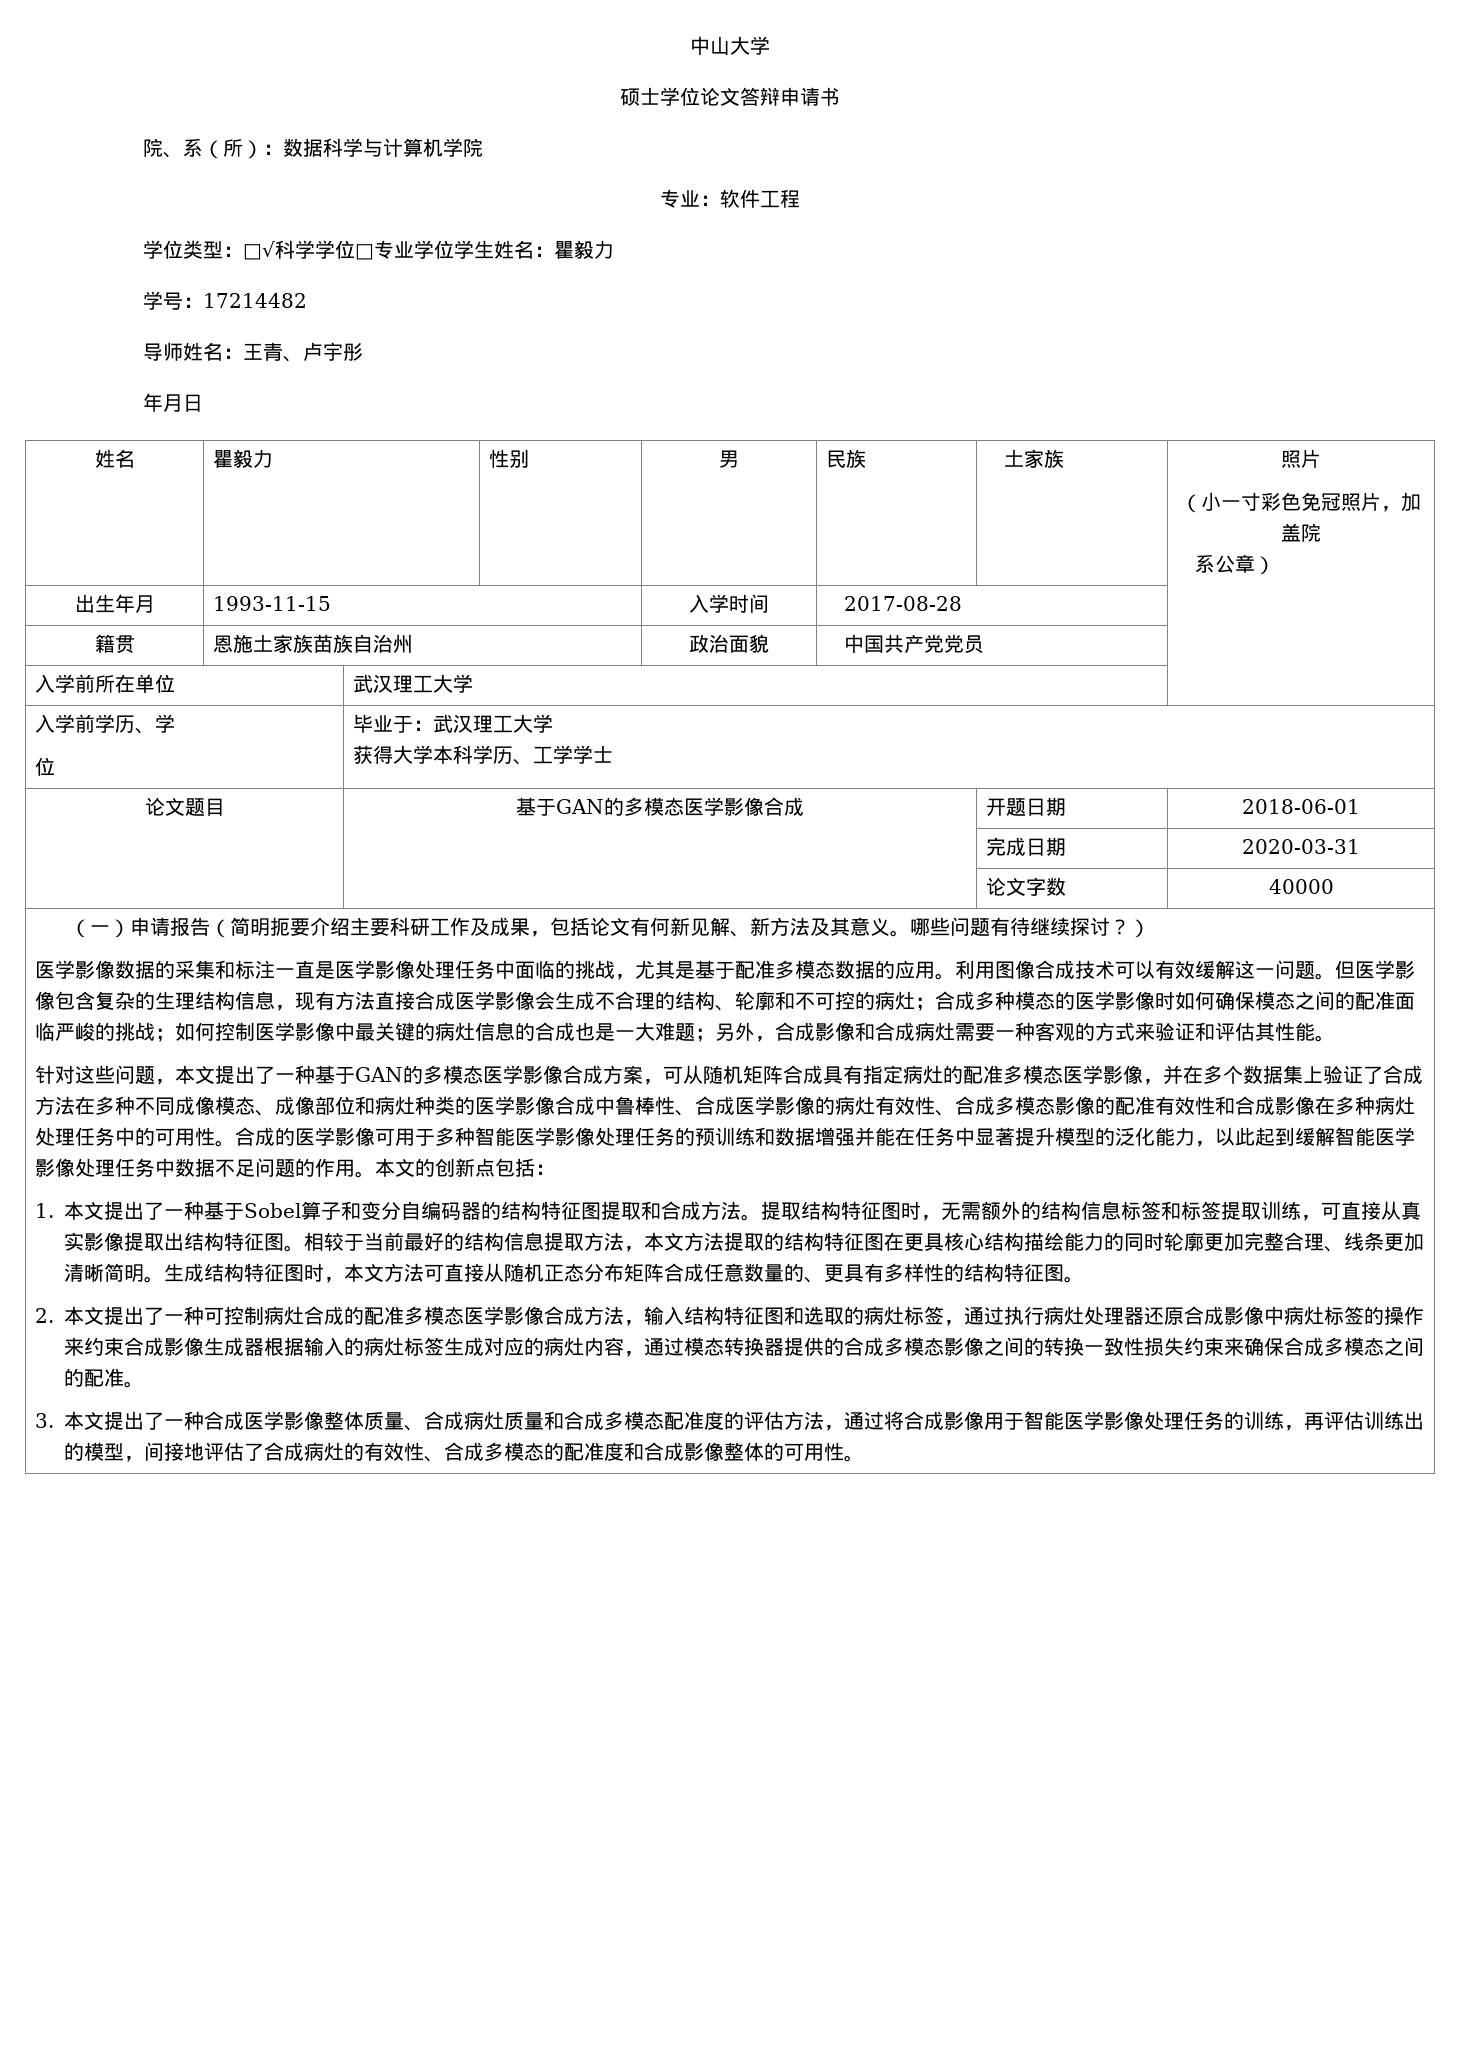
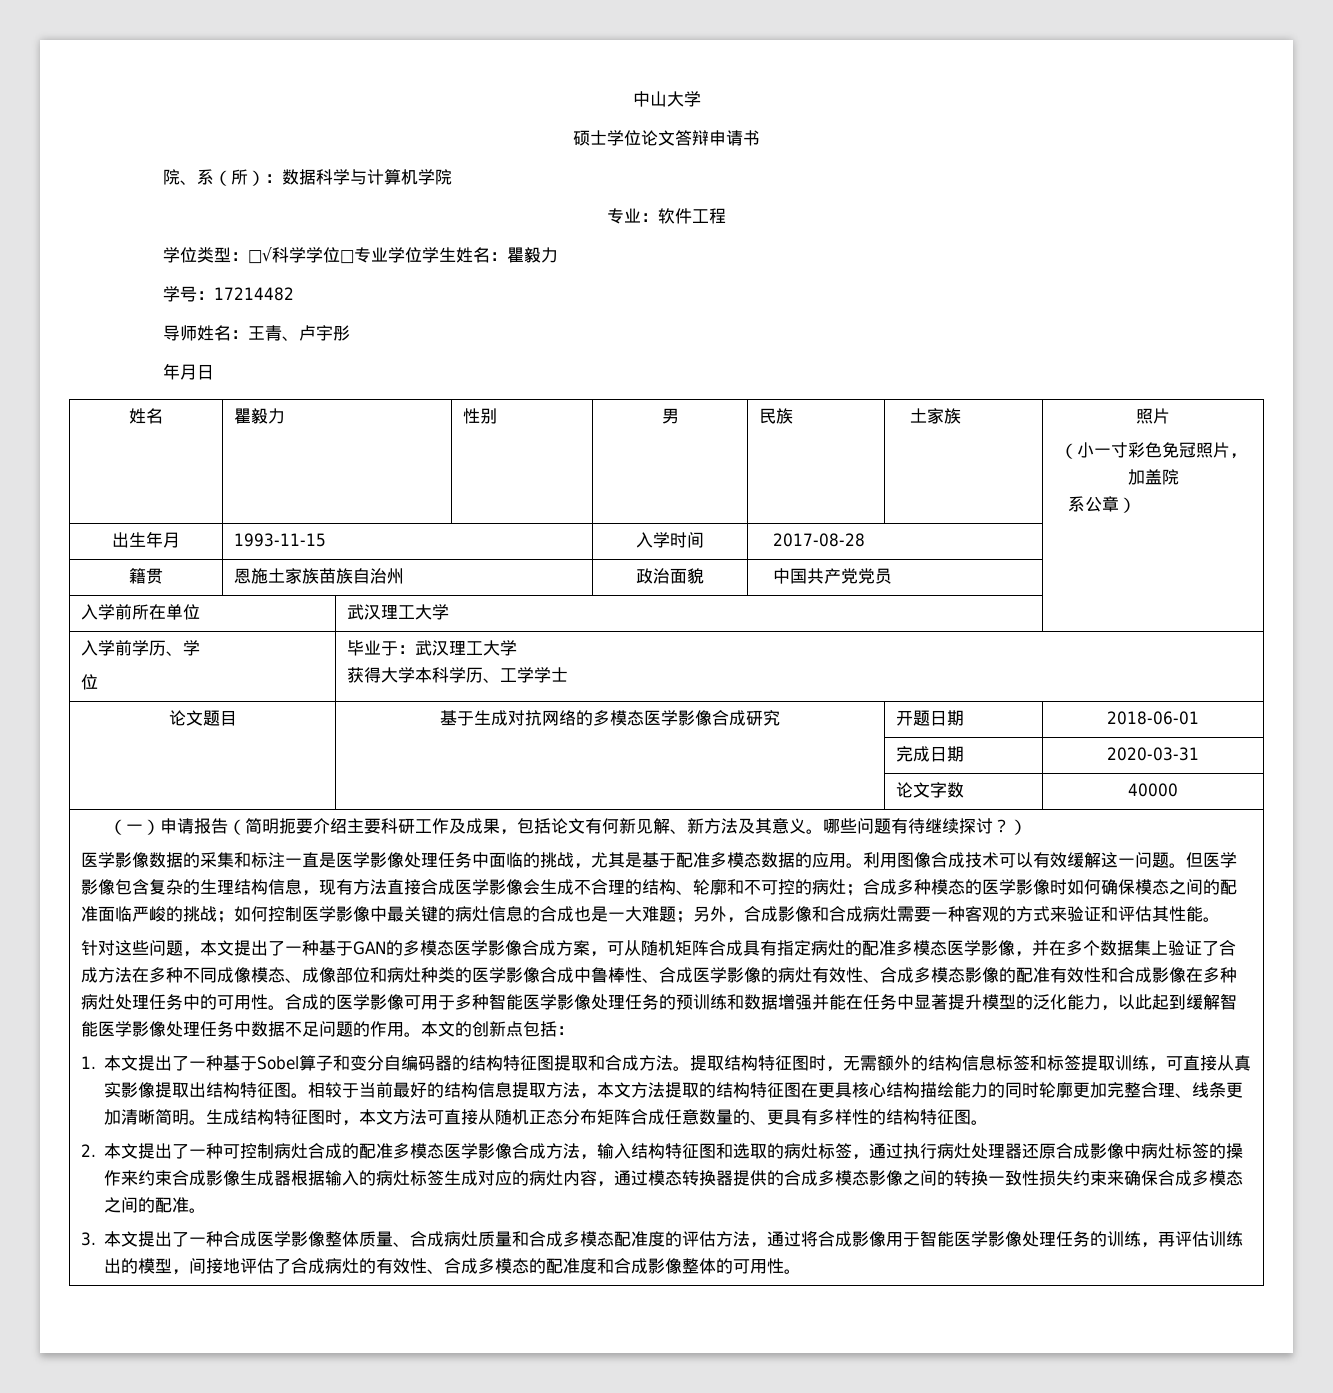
[556,797,804,816] GAN的多模态医学影像合成 -> [474,710,780,726] 生成对抗网络的多模态医学影像合成研究

